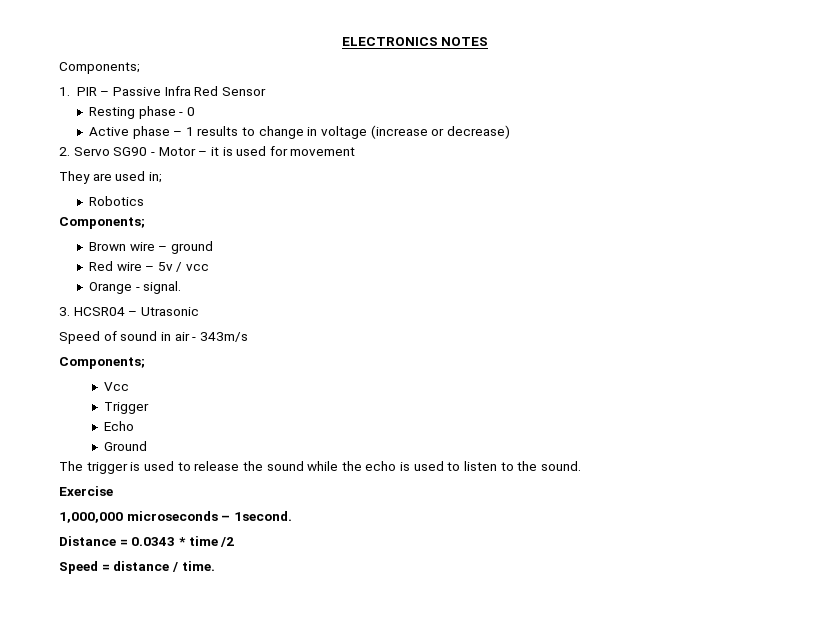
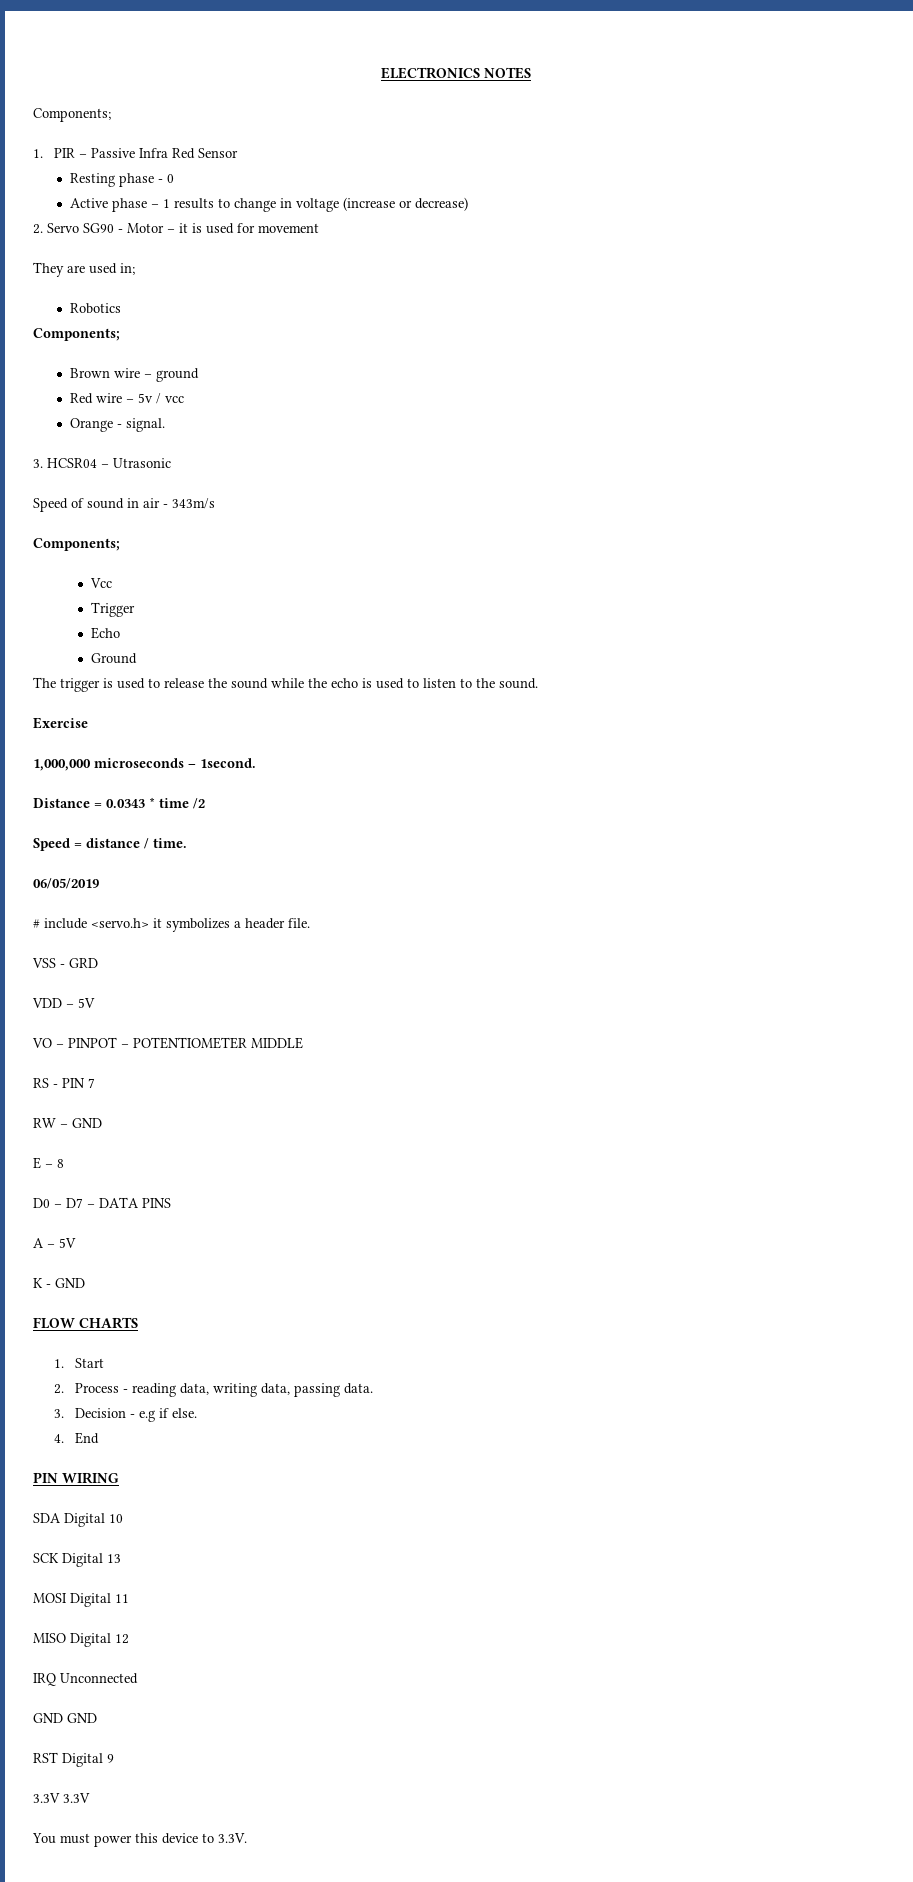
(215, 566) none -> [33,878,99,889] [33,918,310,932] [32,958,98,968] [32,998,95,1008] [32,1037,303,1049] [33,1078,95,1088] [33,1118,102,1128] [33,1157,64,1169] [33,1197,171,1208] [33,1238,76,1248] [33,1278,85,1288] [33,1317,138,1329] [54,1358,105,1368] [54,1383,374,1397] [54,1408,198,1422] [54,1432,100,1444] [33,1472,119,1484] [33,1513,123,1527] [33,1553,121,1567] [33,1593,129,1607] [33,1633,129,1647] [33,1673,138,1686] [33,1713,97,1723] [33,1752,114,1767] [33,1793,90,1803] [32,1833,247,1847] // 06/05/2019 // # include <servo.h> it symbolizes a header file. // VSS - GRD // VDD – 5V // VO – PINPOT – POTENTIOMETER MIDDLE // RS - PIN 7 // RW – GND // E – 8 // D0 – D7 – DATA PINS // A – 5V // K - GND // FLOW CHARTS // 1. Start // 2. Process - reading data, writing data, passing data. // 3. Decision - e.g if else. // 4. End // PIN WIRING // SDA Digital 10 // SCK Digital 13 // MOSI Digital 11 // MISO Digital 12 // IRQ Unconnected // GND GND // RST Digital 9 // 3.3V 3.3V // You must power this device to 3.3V.

